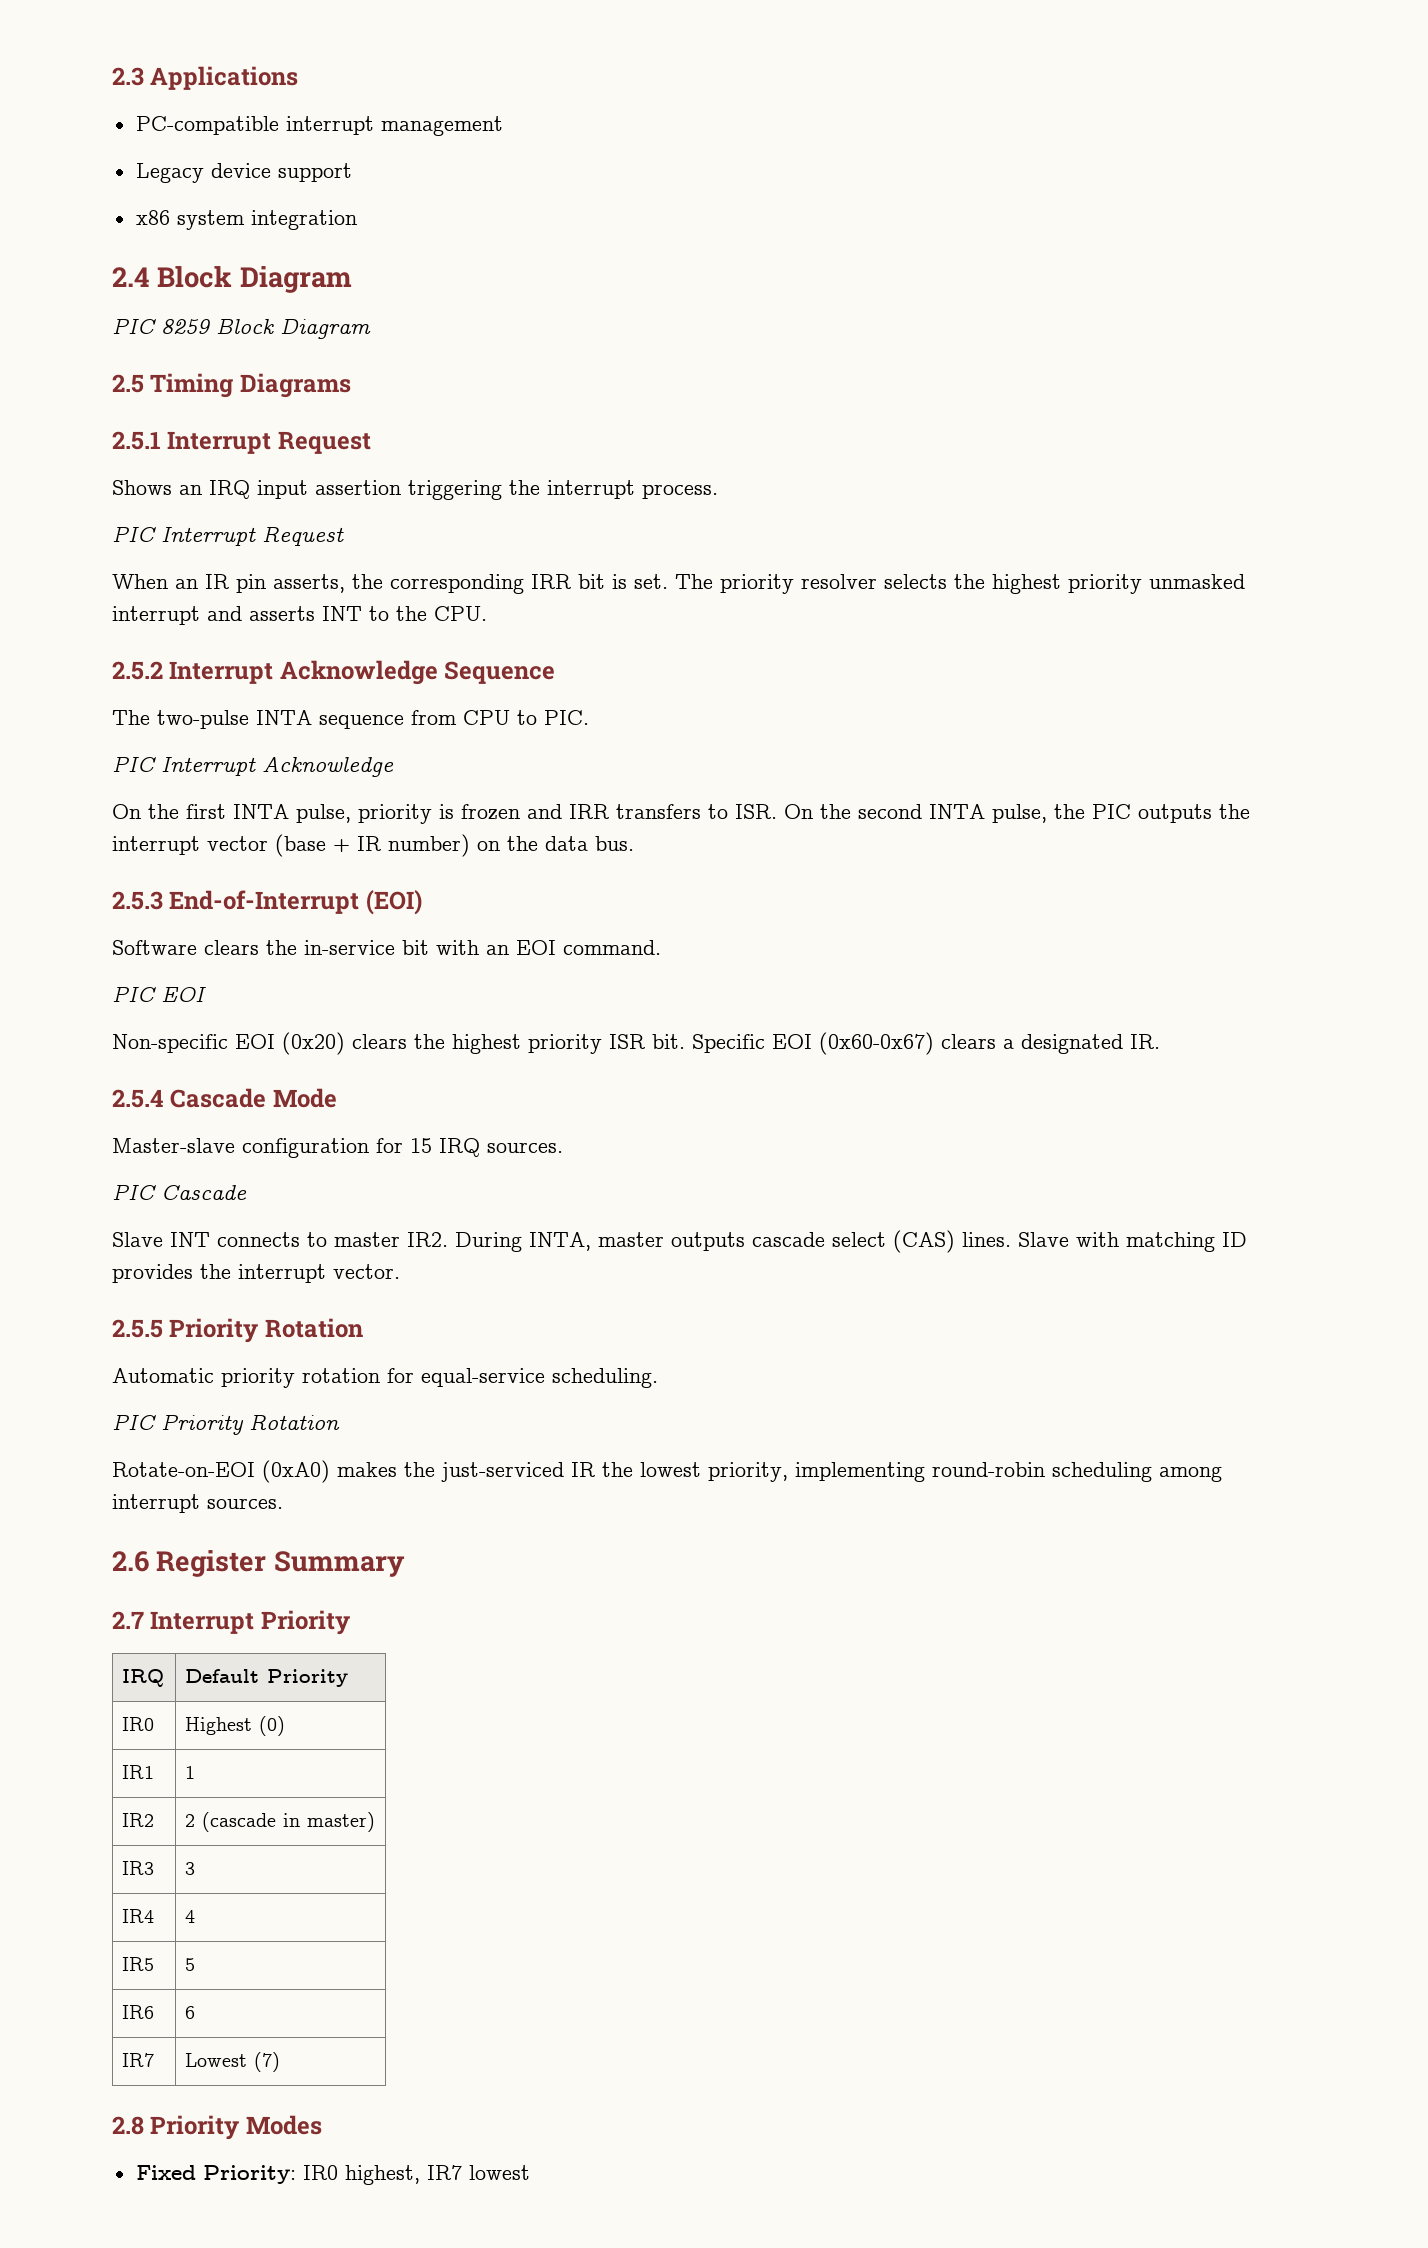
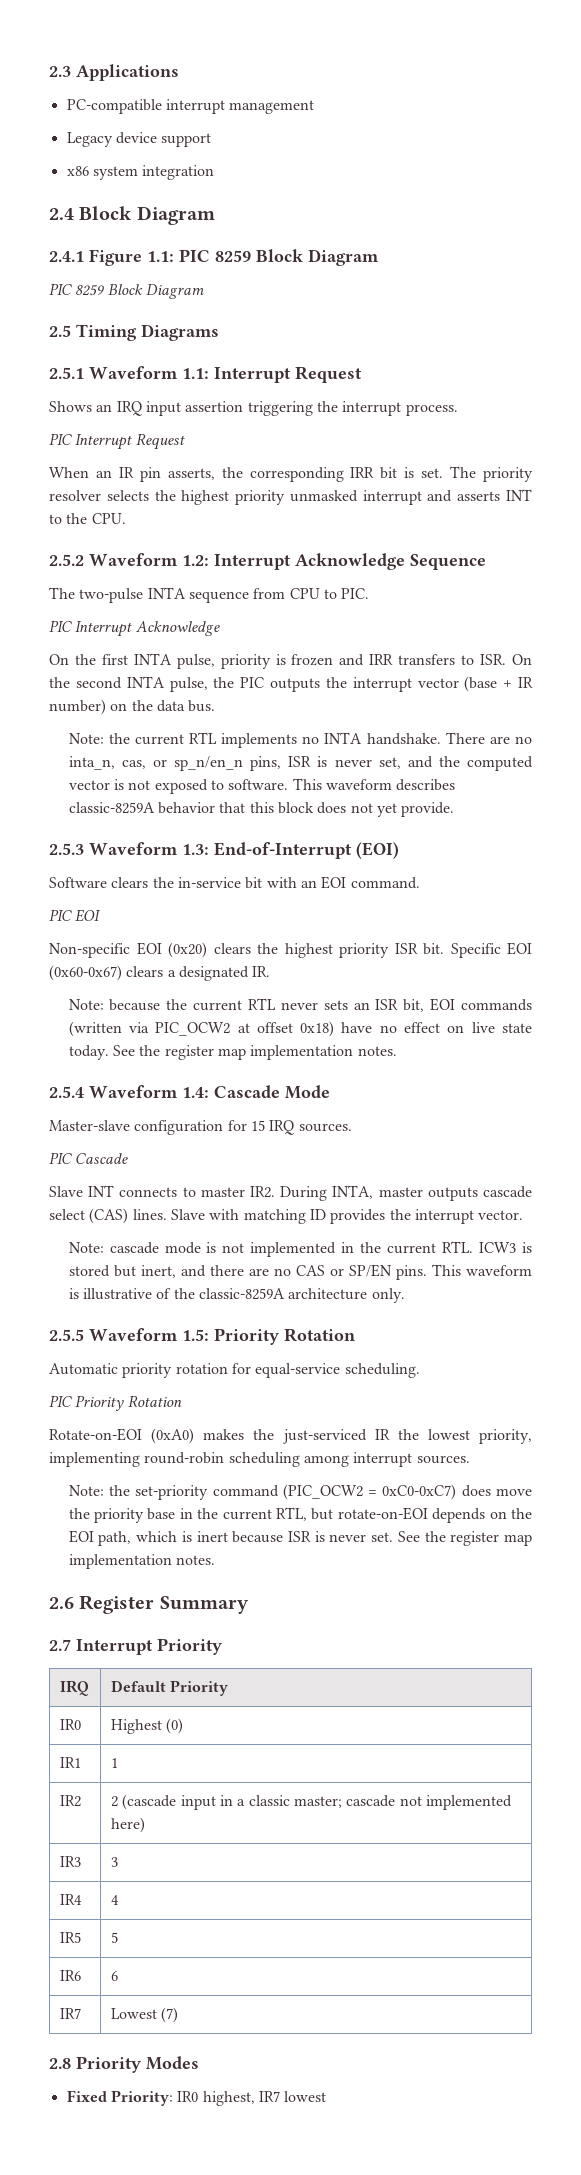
(352, 279) none -> [49,249,379,266] // 2.4.1 Figure 1.1: PIC 8259 Block Diagram
(161, 440) none -> [89,366,209,379] Waveform 1.1:
(163, 670) none -> [89,553,209,566] Waveform 1.2:
(634, 843) none -> [68,732,532,748] [68,756,533,771] [68,778,456,794] [68,802,455,817] // Note: the current RTL implements no INTA handshake. There are no inta_n, cas, or sp_n/en_n pins, ISR is never set, and the computed vector is not exposed to software. This waveform describes classic-8259A behavior that this block does not yet provide.
(163, 900) none -> [89,842,209,855] Waveform 1.3:
(1160, 1041) none -> [68,998,532,1012] [68,1021,533,1037] [68,1045,397,1060] // Note: because the current RTL never sets an ISR bit, EOI commands (written via PIC_OCW2 at offset 0x18) have no effect on live state today. See the register map implementation notes.
(164, 1098) none -> [89,1085,209,1098] Waveform 1.4:
(400, 1271) none -> [68,1241,532,1257] [68,1264,532,1280] [68,1288,405,1303] // Note: cascade mode is not implemented in the current RTL. ICW3 is stored but inert, and there are no CAS or SP/EN pins. This waveform is illustrative of the classic-8259A architecture only.
(163, 1328) none -> [89,1328,209,1341] Waveform 1.5:
(283, 1503) none -> [68,1484,533,1500] [68,1507,532,1523] [68,1530,532,1546] [68,1554,215,1569] // Note: the set-priority command (PIC_OCW2 = 0xC0-0xC7) does move the priority base in the current RTL, but rotate-on-EOI depends on the EOI path, which is inert because ISR is never set. See the register map implementation notes.
[283,1812,376,1832] in master) -> [180,1795,512,1810] [110,1817,145,1833] input in a classic master; cascade not implemented here)

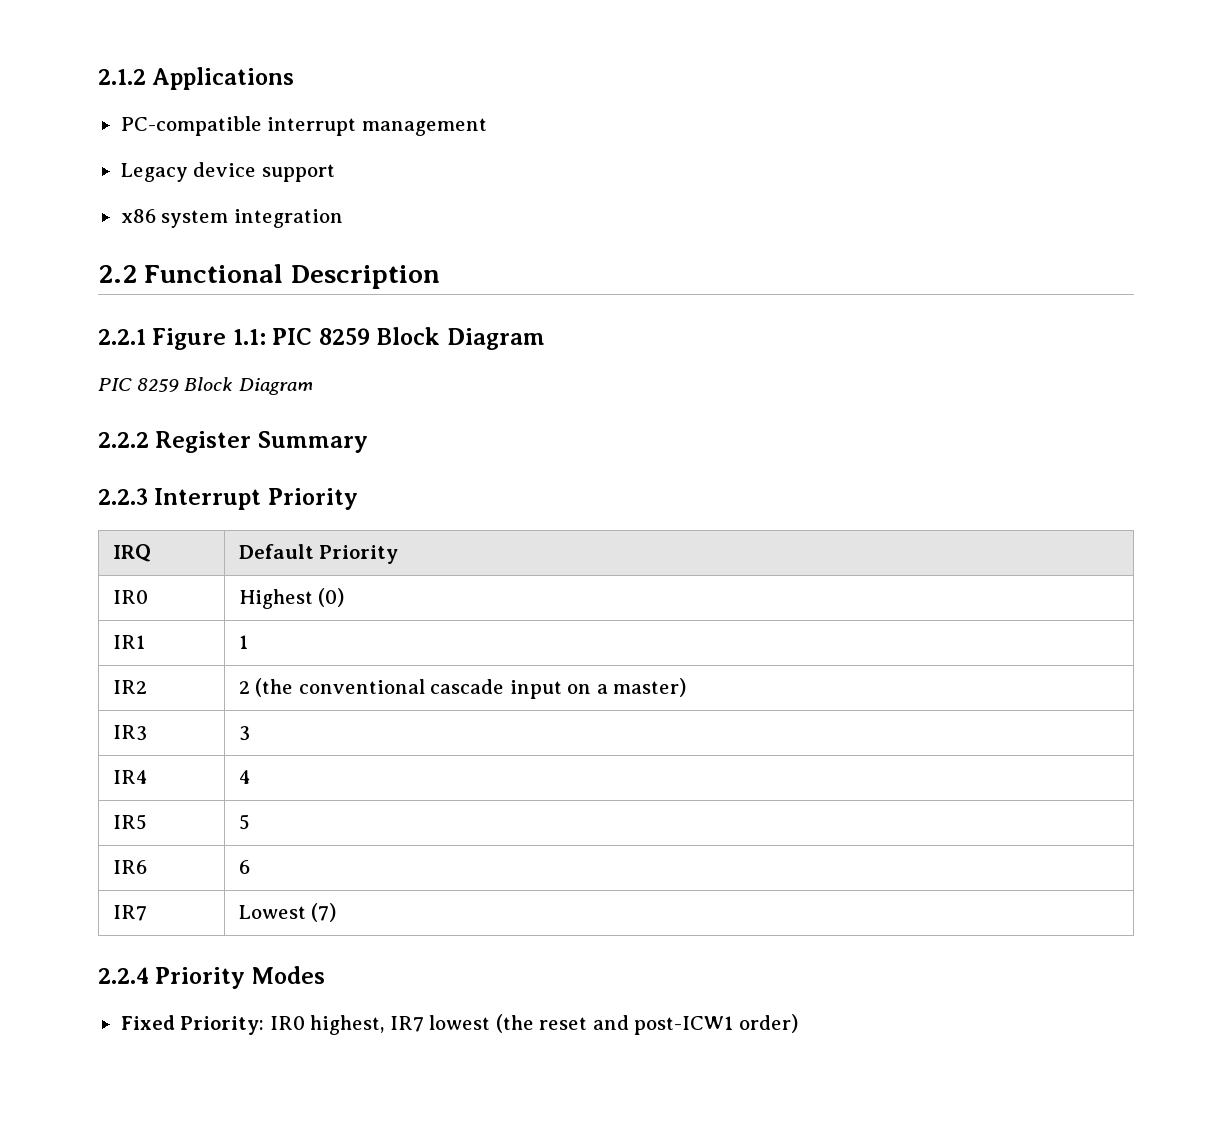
[49,66,71,77] 2.3 -> [98,69,146,85] 2.1.2
[49,206,215,225] [49,251,84,262] 2.4 Block Diagram // 2.4.1 -> [98,264,440,289] [98,329,146,345] 2.2 Functional Description // 2.2.1
[49,324,219,341] [49,366,362,383] [49,401,458,416] [49,433,185,450] [49,466,534,482] [49,489,532,505] [49,513,126,524] [49,553,486,570] [49,587,370,603] [49,620,220,637] [49,653,532,669] [49,676,533,692] [49,699,216,715] [68,732,532,748] [68,756,533,771] [68,778,456,794] [68,802,455,817] [49,842,399,859] [49,876,420,889] [49,909,102,922] [49,942,532,958] [49,965,271,981] [68,998,532,1012] [68,1021,533,1037] [68,1045,397,1060] [49,1085,330,1099] [49,1120,352,1135] [49,1152,129,1164] [49,1185,532,1201] [49,1208,524,1224] [68,1241,532,1257] [68,1264,532,1280] [68,1288,405,1303] [49,1328,355,1345] [49,1363,420,1378] [49,1395,182,1411] [49,1428,532,1444] [49,1452,470,1467] [68,1484,533,1500] [68,1507,532,1523] [68,1530,532,1546] [68,1554,215,1569] [49,1597,74,1609] 2.5 Timing Diagrams // 2.5.1 Waveform 1.1: Interrupt Request // Shows an IRQ input assertion triggering the interrupt process. // PIC Interrupt Request // When an IR pin asserts, the corresponding IRR bit is set. The priority resolver selects the highest priority unmasked interrupt and asserts INT to the CPU. // 2.5.2 Waveform 1.2: Interrupt Acknowledge Sequence // The two-pulse INTA sequence from CPU to PIC. // PIC Interrupt Acknowledge // On the first INTA pulse, priority is frozen and IRR transfers to ISR. On the second INTA pulse, the PIC outputs the interrupt vector (base + IR number) on the data bus. // Note: the current RTL implements no INTA handshake. There are no inta_n, cas, or sp_n/en_n pins, ISR is never set, and the computed vector is not exposed to software. This waveform describes classic-8259A behavior that this block does not yet provide. // 2.5.3 Waveform 1.3: End-of-Interrupt (EOI) // Software clears the in-service bit with an EOI command. // PIC EOI // Non-specific EOI (0x20) clears the highest priority ISR bit. Specific EOI (0x60-0x67) clears a designated IR. // Note: because the current RTL never sets an ISR bit, EOI commands (written via PIC_OCW2 at offset 0x18) have no effect on live state today. See the register map implementation notes. // 2.5.4 Waveform 1.4: Cascade Mode // Master-slave configuration for 15 IRQ sources. // PIC Cascade // Slave INT connects to master IR2. During INTA, master outputs cascade select (CAS) lines. Slave with matching ID provides the interrupt vector. // Note: cascade mode is not implemented in the current RTL. ICW3 is stored but inert, and there are no CAS or SP/EN pins. This waveform is illustrative of the classic-8259A architecture only. // 2.5.5 Waveform 1.5: Priority Rotation // Automatic priority rotation for equal-service scheduling. // PIC Priority Rotation // Rotate-on-EOI (0xA0) makes the just-serviced IR the lowest priority, implementing round-robin scheduling among interrupt sources. // Note: the set-priority command (PIC_OCW2 = 0xC0-0xC7) does move the priority base in the current RTL, but rotate-on-EOI depends on the EOI path, which is inert because ISR is never set. See the register map implementation notes. // 2.6 -> [98,432,149,448] 2.2.2
[49,1639,71,1651] 2.7 -> [98,488,148,505] 2.2.3
[122,1794,512,1810] [110,1817,145,1833] (cascade input in a classic master; cascade not implemented here) -> [255,678,687,699] (the conventional cascade input on a master)
[49,2058,71,2069] 2.8 -> [98,967,149,984] 2.2.4
(327, 2096) none -> [495,1014,798,1035] (the reset and post-ICW1 order)

